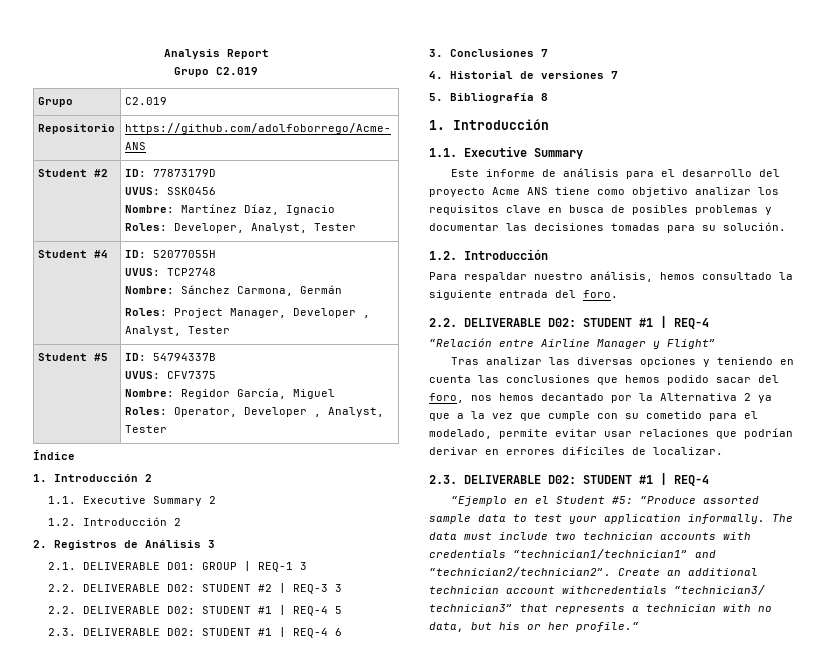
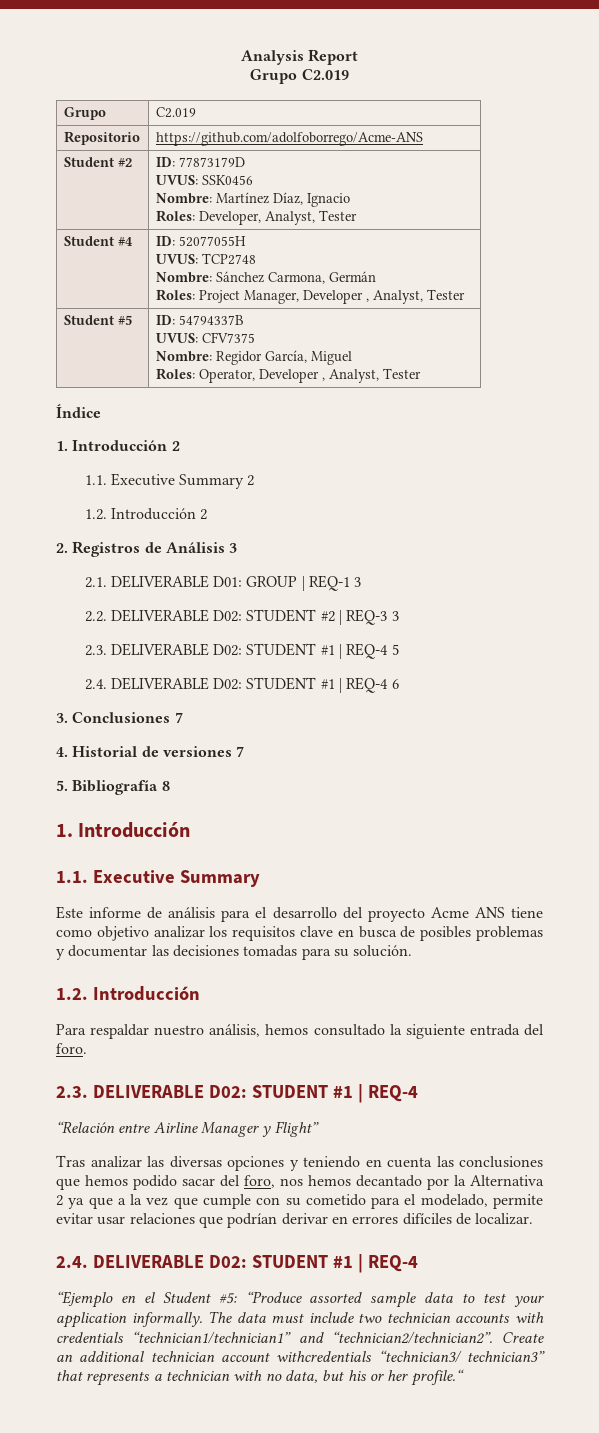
[47,606,76,614] 2.2. -> [84,645,107,656] 2.3.
[47,628,76,636] 2.3. -> [84,679,107,690] 2.4.
[429,318,457,327] 2.2. -> [56,1086,88,1098] 2.3.
[429,475,457,484] 2.3. -> [56,1256,88,1268] 2.4.

